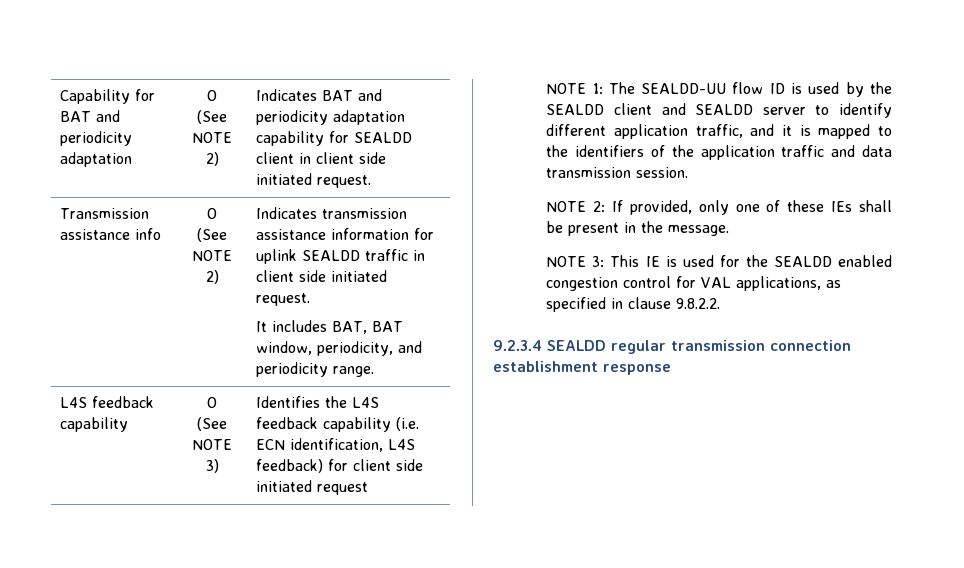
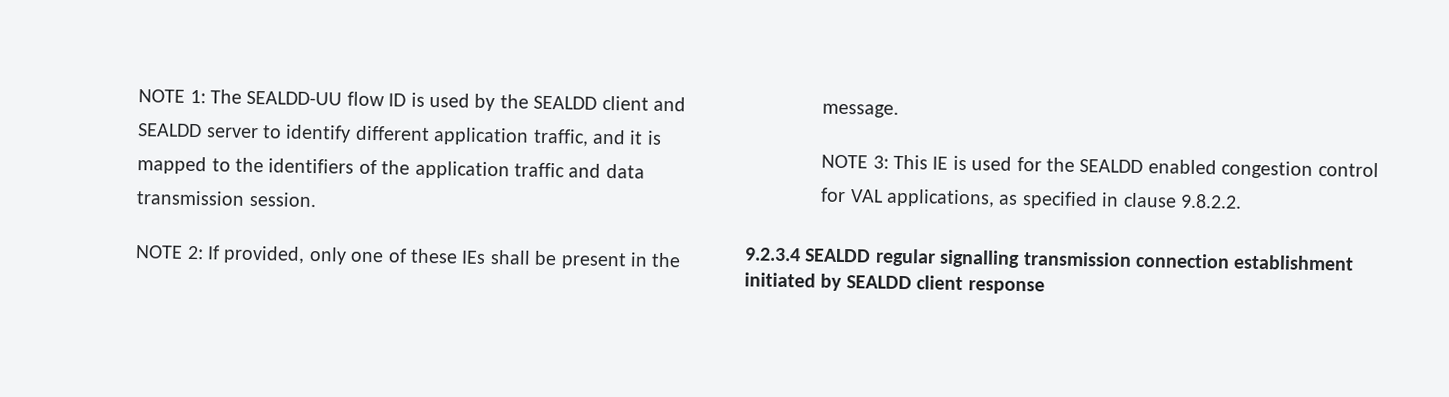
[60,89,156,104] [60,110,121,122] [60,131,133,146] [60,152,133,167] [207,90,217,101] [197,110,227,124] [192,132,232,143] [205,152,219,166] [256,89,383,101] [256,110,406,125] [256,131,413,146] [256,152,387,164] [256,173,372,188] [60,208,150,219] [60,228,162,240] [207,208,217,219] [197,228,227,242] [192,250,232,261] [205,270,219,284] [256,207,408,219] [256,228,435,240] [256,249,426,264] [256,270,388,282] [256,293,311,306] [256,320,404,334] [256,341,423,356] [256,362,375,377] [60,396,155,408] [60,417,129,432] [207,397,217,408] [197,417,227,431] [192,439,232,450] [205,459,219,473] [256,396,380,408] [256,417,420,432] [256,438,416,452] [256,459,424,473] [256,480,369,495] Capability for BAT and periodicity adaptation | O // (See NOTE 2) | Indicates BAT and periodicity adaptation capability for SEALDD client in client side initiated request. // Transmission assistance info | O // (See NOTE 2) | Indicates transmission assistance information for uplink SEALDD traffic in client side initiated request. // It includes BAT, BAT window, periodicity, and periodicity range. // L4S feedback capability | O // (See NOTE 3) | Identifies the L4S feedback capability (i.e. ECN identification, L4S feedback) for client side initiated request // -> (138, 96) none
(666, 347) none -> [939,249,1021,269] signalling
(598, 366) none -> [744,272,964,292] initiated by SEALDD client

